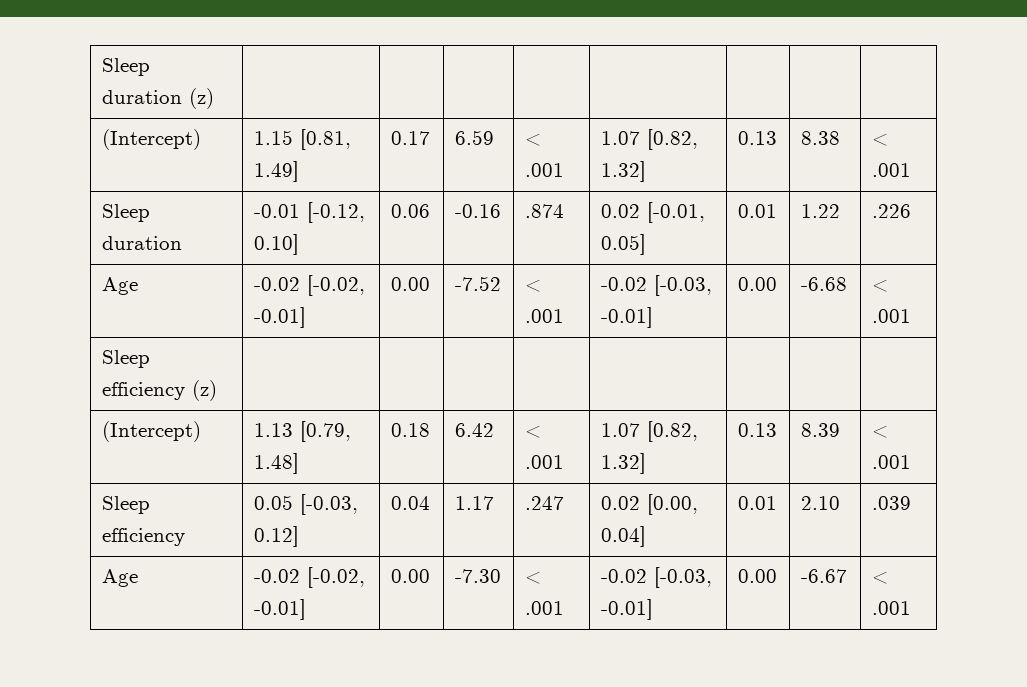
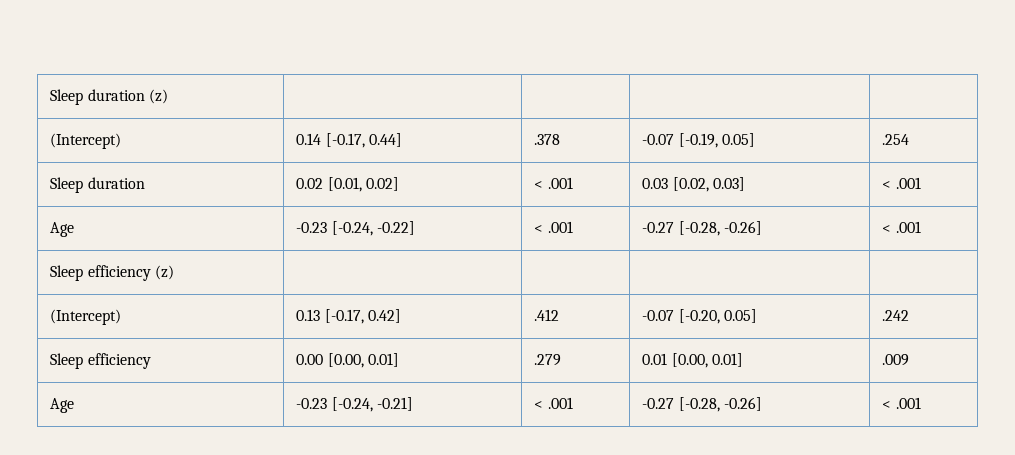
[101,129,201,150] [253,129,351,150] [253,161,299,182] [390,131,430,145] [454,130,494,145] [524,133,541,146] [524,163,564,177] [600,129,698,150] [600,161,646,182] [737,131,777,145] [800,131,840,145] [871,133,888,146] [871,163,911,177] [101,204,150,222] [101,236,182,250] [253,202,365,223] [253,234,299,255] [390,204,430,218] [454,204,501,218] [524,204,564,218] [600,202,705,223] [600,234,646,255] [737,204,777,218] [800,204,840,218] [871,204,911,218] [101,277,138,295] [253,275,365,296] [253,307,306,328] [390,277,430,291] [454,276,501,291] [524,279,541,292] [524,309,564,323] [600,275,712,296] [600,307,653,328] [737,277,777,291] [800,277,847,291] | | | | // (Intercept) | 1.15 [0.81, 1.49] | 0.17 | 6.59 | < .001 | 1.07 [0.82, 1.32] | 0.13 | 8.38 | < .001 // Sleep duration | -0.01 [-0.12, 0.10] | 0.06 | -0.16 | .874 | 0.02 [-0.01, 0.05] | 0.01 | 1.22 | .226 // Age | -0.02 [-0.02, -0.01] | 0.00 | -7.52 | < .001 | -0.02 [-0.03, -0.01] | 0.00 | -6.68 -> [50,133,122,149] [296,133,402,148] [534,134,561,145] [642,133,755,148] [882,134,910,145] [50,177,145,193] [296,177,399,192] [534,177,573,189] [642,177,745,192] [882,177,921,189] [50,222,75,237] [296,221,415,236] [534,221,573,233] [642,221,762,236] // (Intercept) | 0.14 [-0.17, 0.44] | .378 | -0.07 [-0.19, 0.05] | .254 // Sleep duration | 0.02 [0.01, 0.02] | < .001 | 0.03 [0.02, 0.03] | < .001 // Age | -0.23 [-0.24, -0.22] | < .001 | -0.27 [-0.28, -0.26]
[101,421,201,442] [253,421,351,442] [253,453,299,474] [390,423,430,437] [454,423,494,437] [524,425,541,438] [524,455,564,469] [600,421,698,442] [600,453,646,474] [737,423,777,437] [800,423,840,437] [871,425,888,438] [871,455,911,469] [101,496,150,514] [101,528,185,546] [253,494,358,515] [253,526,299,547] [390,496,430,510] [454,496,494,510] [524,496,564,510] [600,494,698,515] [600,526,646,547] [737,496,777,510] [800,496,840,510] [871,496,911,510] [101,569,138,587] [253,567,365,588] [253,599,306,620] [390,569,430,583] [454,569,501,583] [524,571,541,584] [524,601,564,615] [600,567,712,588] [600,599,653,620] [737,569,777,583] [800,569,847,583] | | | | // (Intercept) | 1.13 [0.79, 1.48] | 0.18 | 6.42 | < .001 | 1.07 [0.82, 1.32] | 0.13 | 8.39 | < .001 // Sleep efficiency | 0.05 [-0.03, 0.12] | 0.04 | 1.17 | .247 | 0.02 [0.00, 0.04] | 0.01 | 2.10 | .039 // Age | -0.02 [-0.02, -0.01] | 0.00 | -7.30 | < .001 | -0.02 [-0.03, -0.01] | 0.00 | -6.67 -> [50,309,122,325] [296,309,401,324] [534,309,560,321] [642,309,757,324] [882,310,910,321] [50,353,151,369] [296,353,399,368] [534,354,562,366] [642,353,743,368] [882,354,910,366] [50,398,75,413] [296,397,413,412] [534,397,573,409] [642,397,762,412] // (Intercept) | 0.13 [-0.17, 0.42] | .412 | -0.07 [-0.20, 0.05] | .242 // Sleep efficiency | 0.00 [0.00, 0.01] | .279 | 0.01 [0.00, 0.01] | .009 // Age | -0.23 [-0.24, -0.21] | < .001 | -0.27 [-0.28, -0.26]

